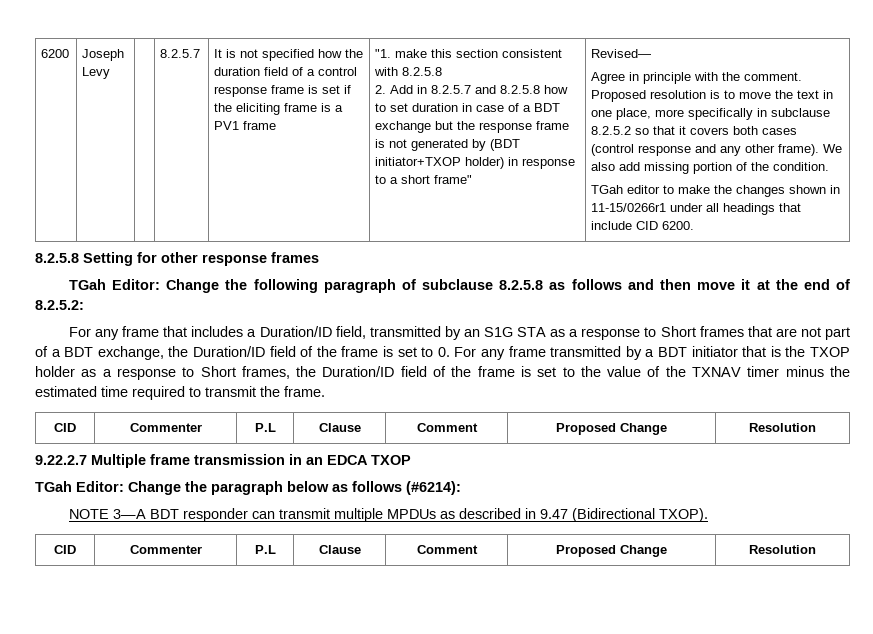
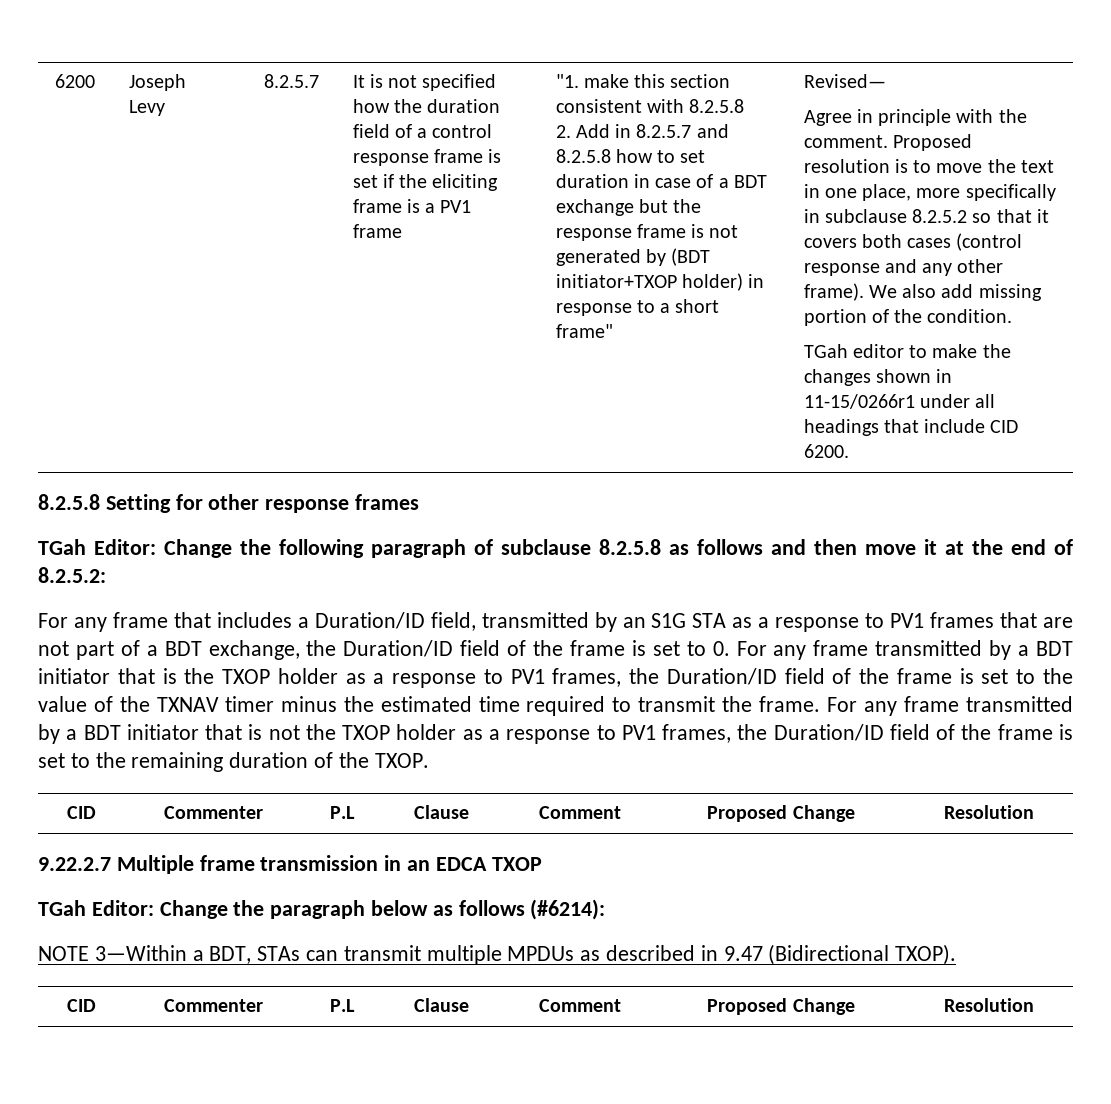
[660,326,696,337] Short -> [890,613,925,628] PV1
[200,366,236,377] Short -> [510,669,545,684] PV1
(325, 391) none -> [827,696,1074,716] [38,724,1073,744] [38,752,429,772] For any frame transmitted by a BDT initiator that is not the TXOP holder as a response to PV1 frames, the Duration/ID field of the frame is set to the remaining duration of the TXOP.
[112,508,248,522] 3—A BDT responder -> [94,945,301,964] 3—Within a BDT, STAs

